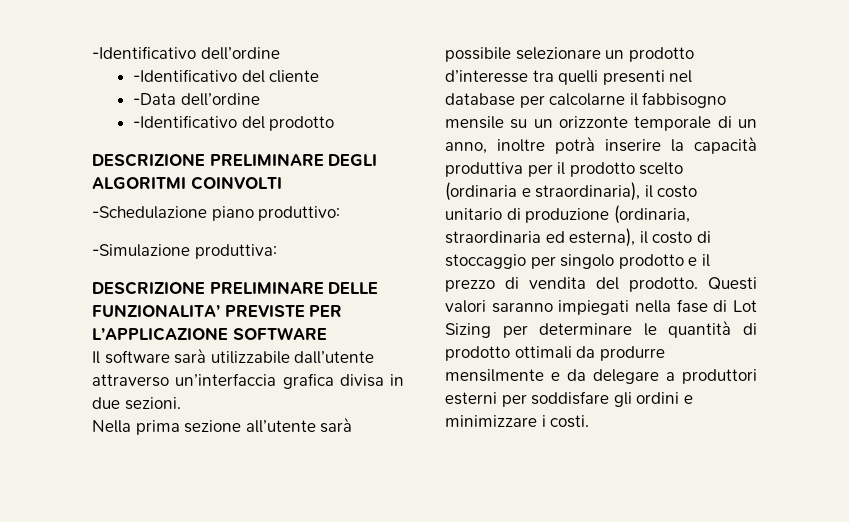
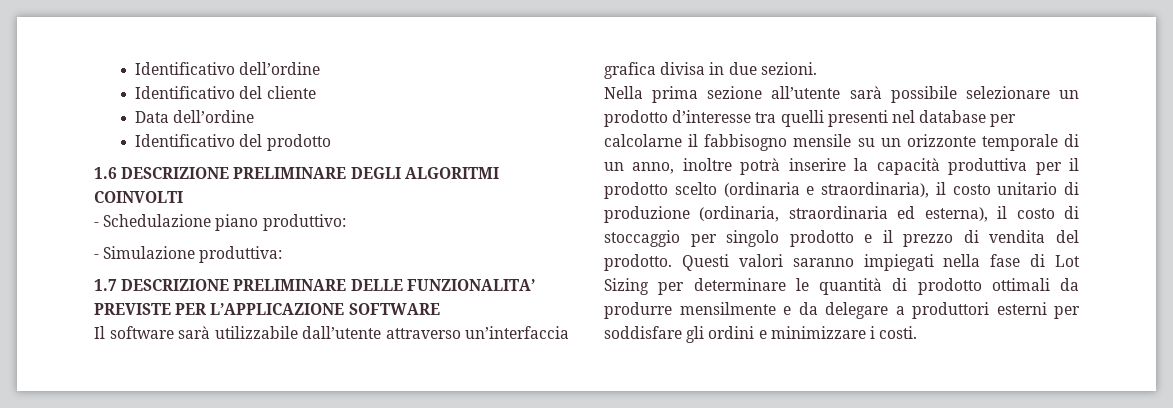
[92,46,280,60] [132,69,237,82] -Identificativo dell’ordine // -Identificativo -> [135,62,321,75] [135,86,236,99] Identificativo dell’ordine // Identificativo
[132,93,260,106] [132,115,237,128] -Data dell’ordine // -Identificativo -> [135,110,255,123] [135,134,236,147] Data dell’ordine // Identificativo
(335, 123) none -> [94,167,117,179] 1.6
[92,206,207,219] -Schedulazione -> [94,214,212,227] - Schedulazione
[92,244,190,257] -Simulazione -> [94,246,196,259] - Simulazione
(277, 251) none -> [94,279,117,291] 1.7

